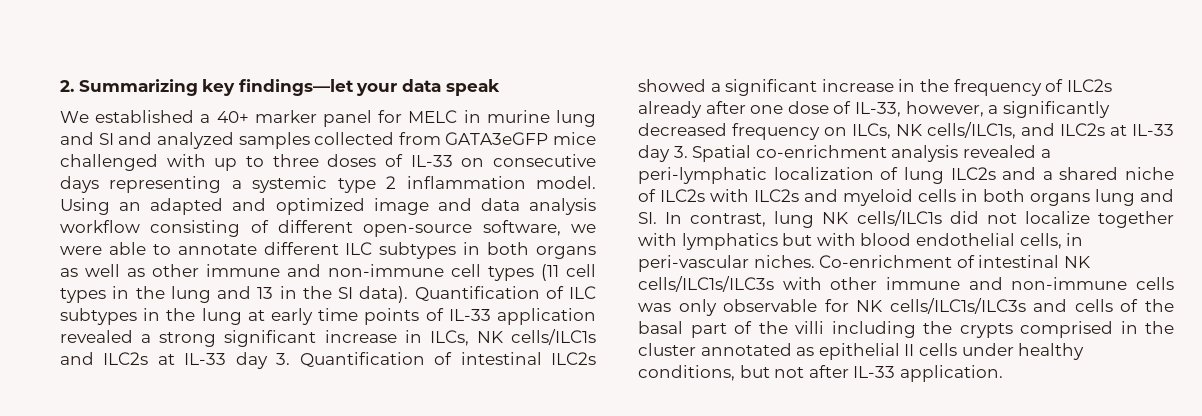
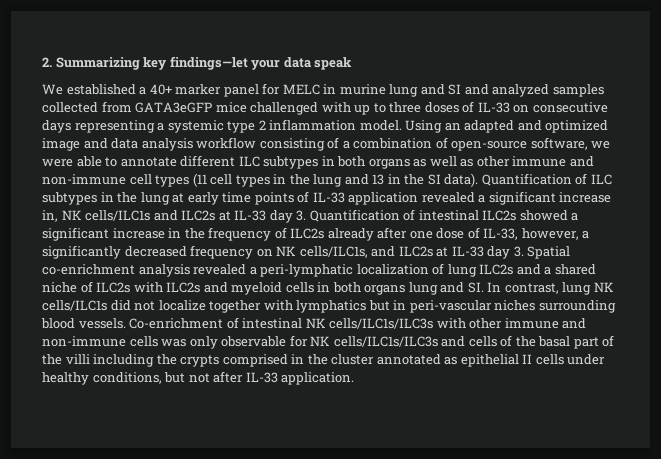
[277,220,353,233] different -> [342,137,448,149] a combination of
[159,330,469,347] strong significant increase in ILCs, -> [488,191,612,205] [42,210,58,222] significant increase in,
[852,123,891,139] ILCs, -> (273, 253) none
[816,233,1084,249] [638,255,815,272] with blood endothelial cells, in peri-vascular niches. -> [393,300,616,313] [41,318,126,329] in peri-vascular niches surrounding blood vessels.

